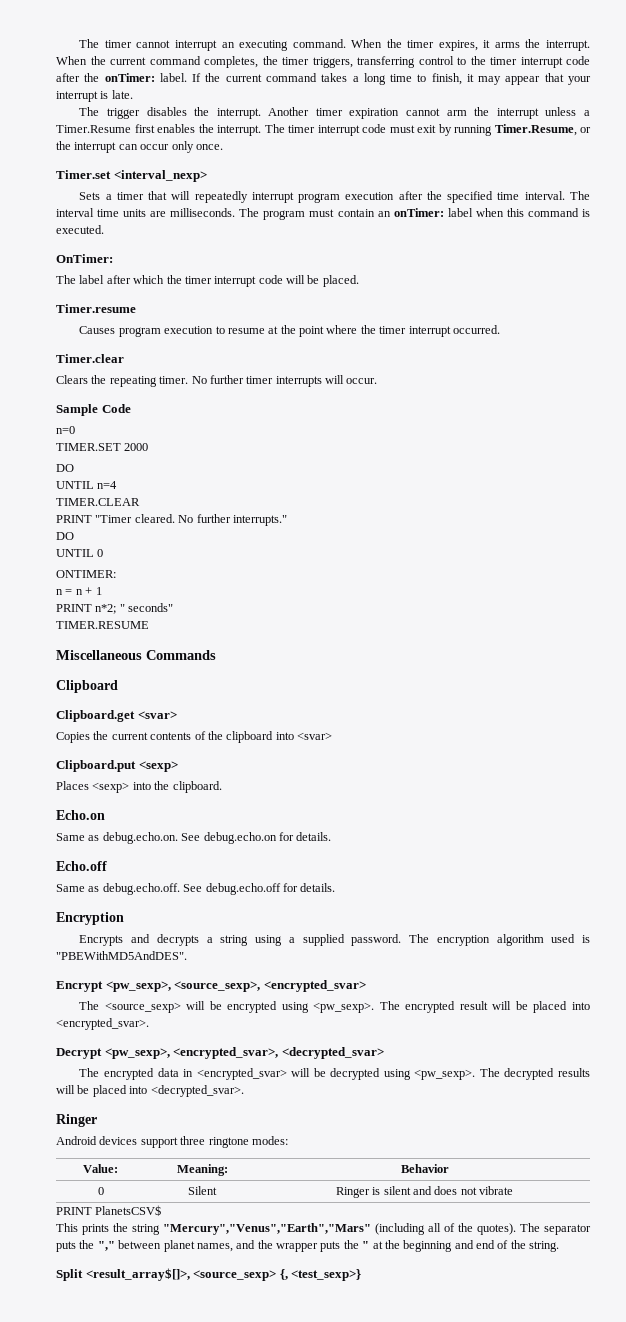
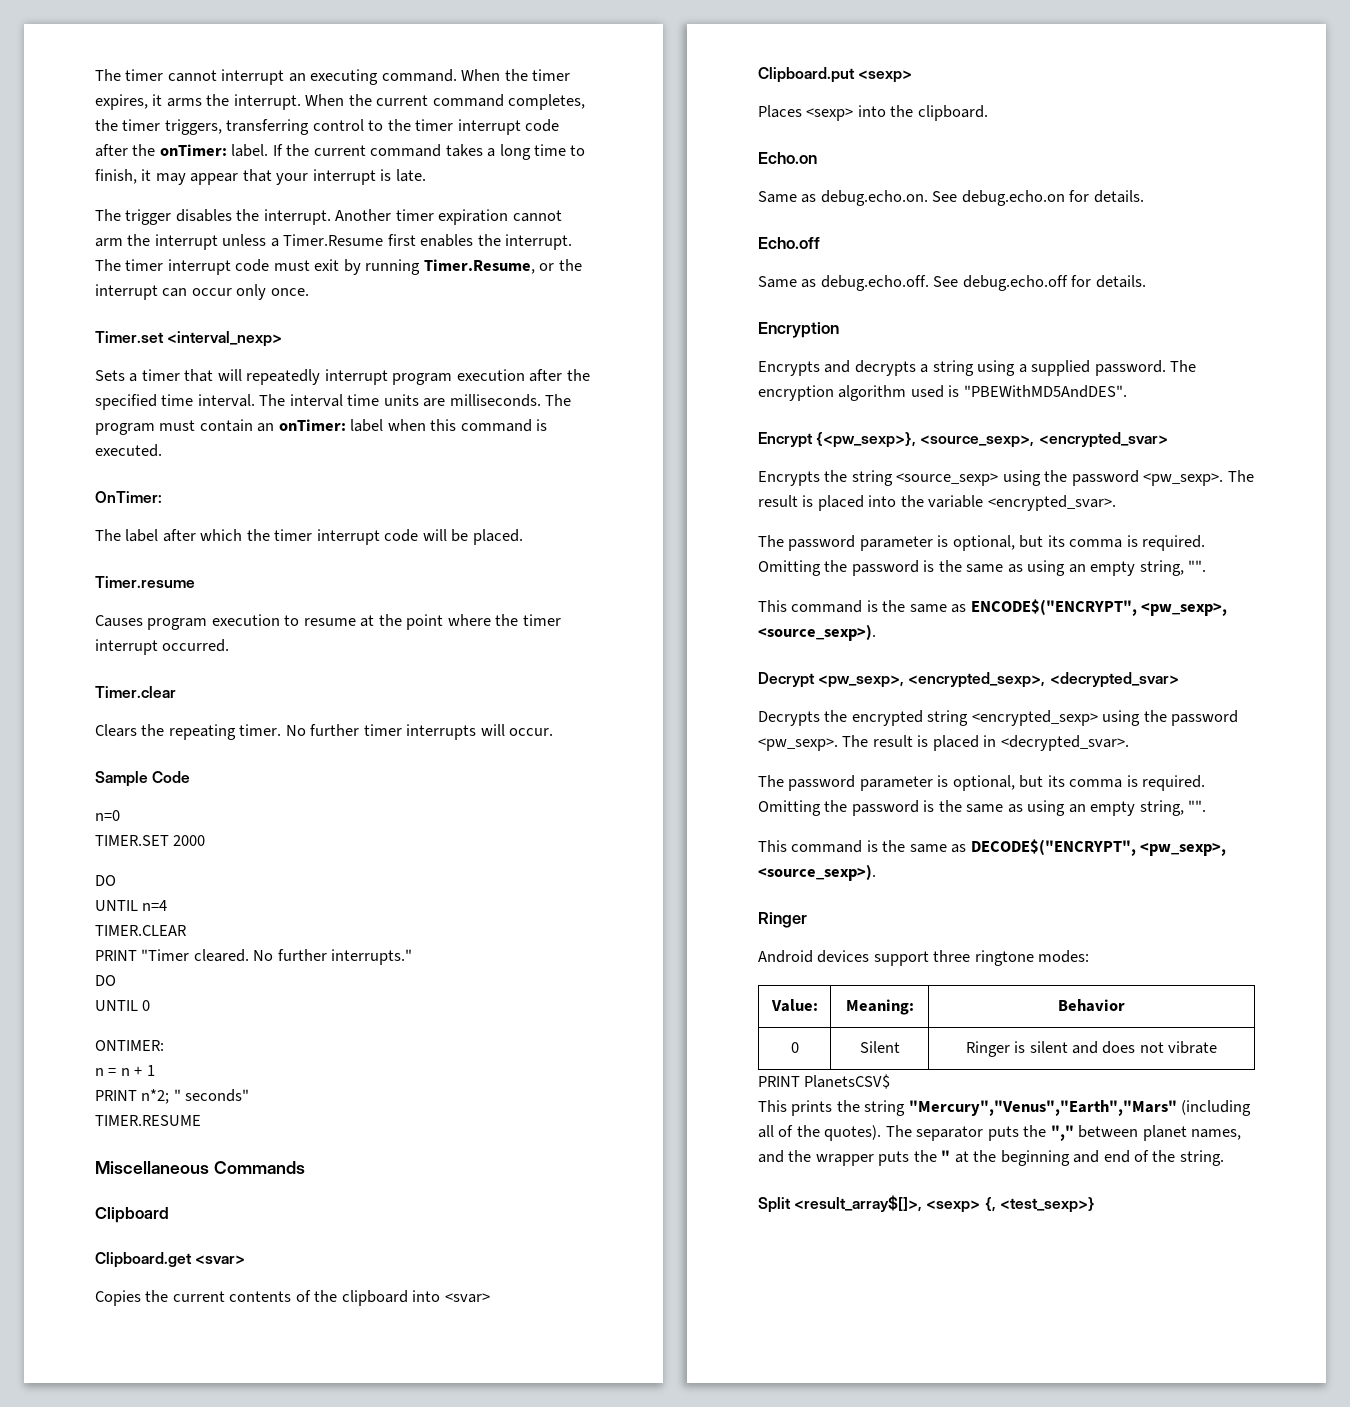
[105,981,171,992] <pw_sexp>, -> [816,432,917,448] {<pw_sexp>},
[79,1001,590,1013] [56,1018,149,1030] The <source_sexp> will be encrypted using <pw_sexp>. The encrypted result will be placed into <encrypted_svar>. -> [758,470,1254,486] [758,495,1116,511] [758,535,1206,551] [758,560,1207,576] [758,599,1228,616] [758,624,876,641] Encrypts the string <source_sexp> using the password <pw_sexp>. The result is placed into the variable <encrypted_svar>. // The password parameter is optional, but its comma is required. Omitting the password is the same as using an empty string, "". // This command is the same as ENCODE$("ENCRYPT", <pw_sexp>, <source_sexp>).
[173,1047,279,1059] <encrypted_svar>, -> [908,672,1046,688] <encrypted_sexp>,
[79,1068,591,1080] [56,1085,244,1097] The encrypted data in <encrypted_svar> will be decrypted using <pw_sexp>. The decrypted results will be placed into <decrypted_svar>. -> [758,710,1239,726] [758,735,1129,751] [758,775,1206,791] [758,800,1207,816] [758,839,1227,856] [758,864,876,881] Decrypts the encrypted string <encrypted_sexp> using the password <pw_sexp>. The result is placed in <decrypted_svar>. // The password parameter is optional, but its comma is required. Omitting the password is the same as using an empty string, "". // This command is the same as DECODE$("ENCRYPT", <pw_sexp>, <source_sexp>).
[193,1270,277,1281] <source_sexp> -> [926,1200,981,1213] <sexp>

